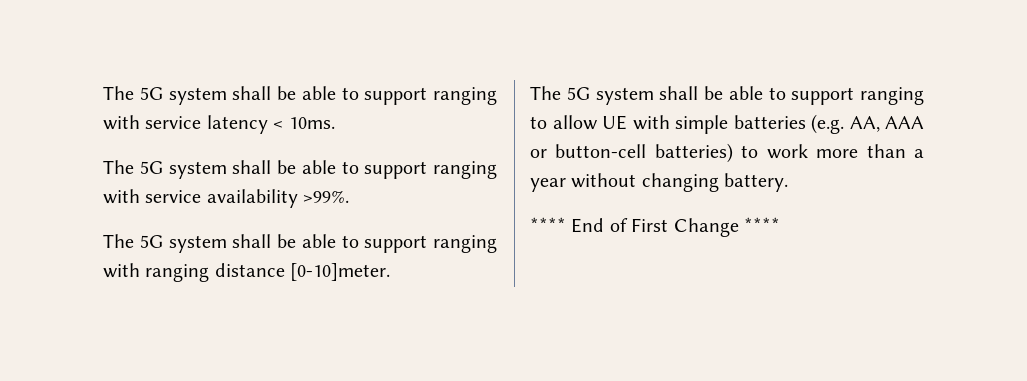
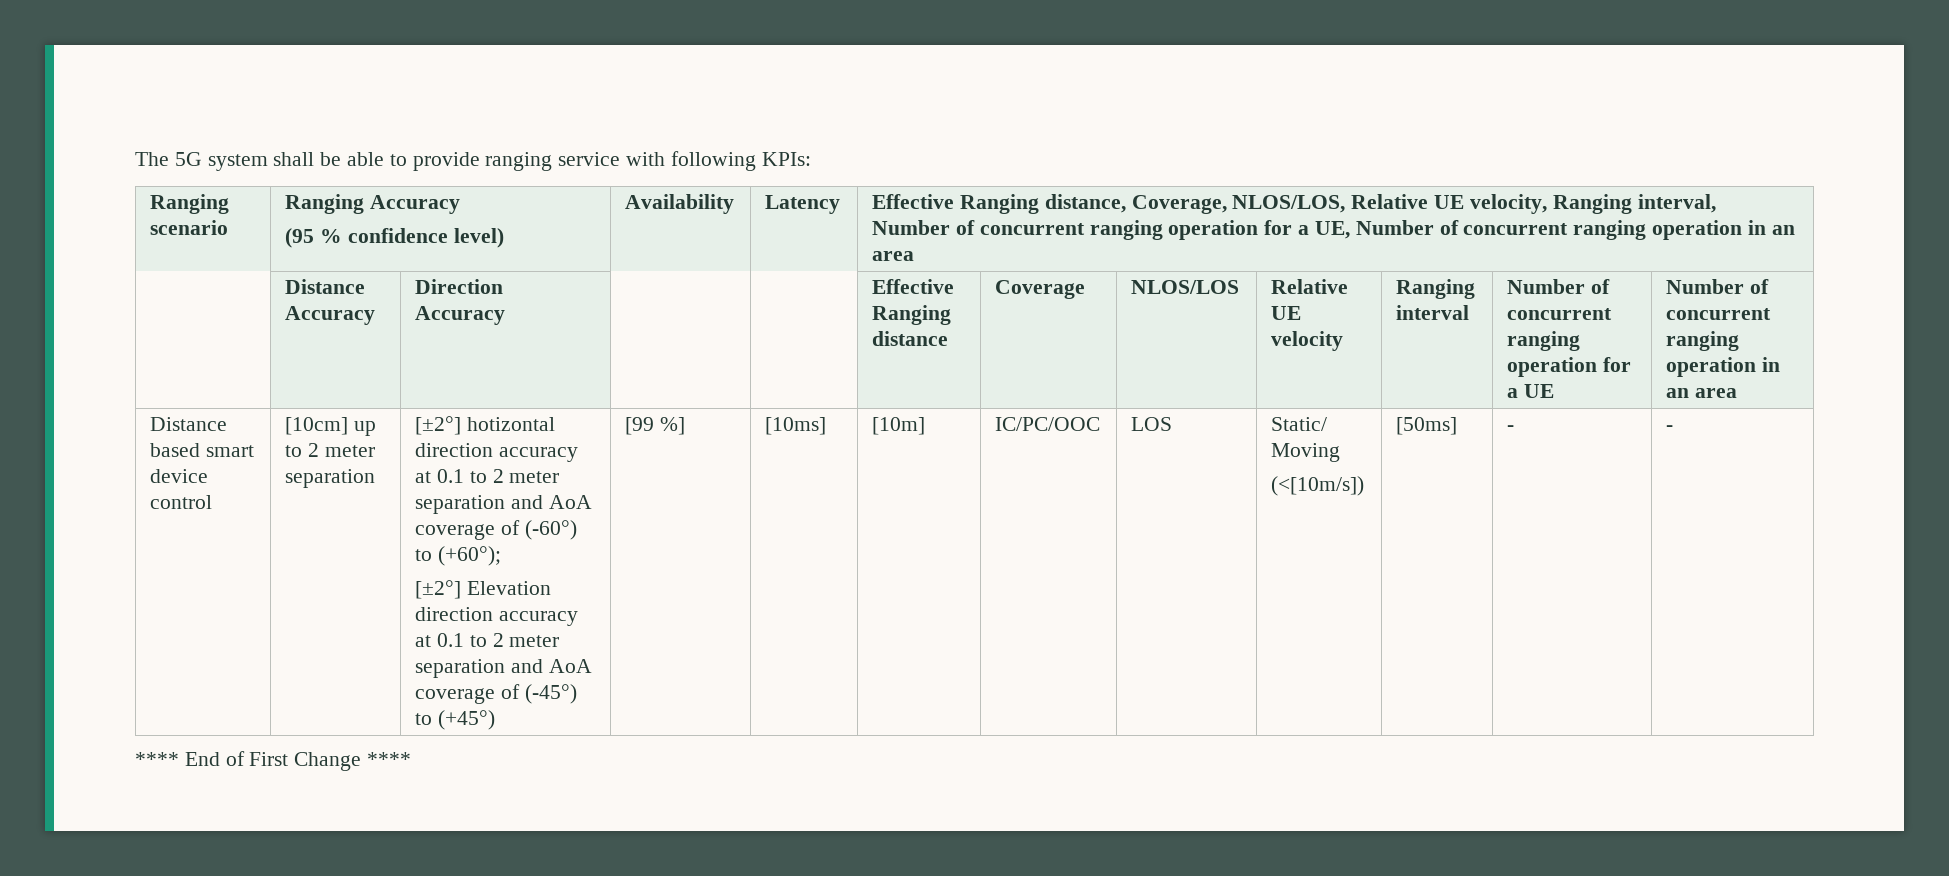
[103,86,497,105] [103,115,335,134] [103,160,497,179] [103,189,350,208] [103,234,497,253] [103,263,391,282] [530,86,924,105] [530,114,924,134] [530,143,924,163] [530,173,789,192] The 5G system shall be able to support ranging with service latency < 10ms. // The 5G system shall be able to support ranging with service availability >99%. // The 5G system shall be able to support ranging with ranging distance [0-10]meter. // The 5G system shall be able to support ranging to allow UE with simple batteries (e.g. AA, AAA or button-cell batteries) to work more than a year without changing battery. -> [135,151,811,171] [150,194,230,214] [150,220,229,235] [285,194,461,214] [285,228,504,248] [625,194,735,214] [765,195,841,214] [872,194,1716,214] [872,220,1795,240] [872,251,915,261] [285,279,366,294] [285,306,376,325] [415,279,504,294] [415,306,506,325] [872,279,955,294] [872,305,952,325] [872,331,949,346] [995,280,1086,299] [1131,280,1240,294] [1271,279,1349,294] [1271,306,1302,320] [1271,331,1344,351] [1396,279,1476,299] [1396,305,1470,320] [1507,279,1611,294] [1507,308,1613,320] [1507,331,1581,351] [1507,357,1632,377] [1507,384,1555,398] [1666,279,1770,294] [1666,308,1772,320] [1666,331,1740,351] [1666,357,1781,377] [1666,388,1738,398] [150,417,228,431] [150,443,255,457] [150,469,209,483] [150,495,213,509] [285,417,377,436] [285,443,375,457] [285,469,376,488] [415,416,556,435] [415,443,579,462] [415,469,560,483] [415,495,592,514] [415,520,577,540] [415,546,502,566] [415,580,552,599] [415,607,579,626] [415,633,560,647] [415,659,592,678] [415,684,577,704] [415,710,496,730] [625,417,686,435] [765,417,827,435] [872,417,926,435] [995,417,1101,431] [1131,417,1173,431] [1271,417,1328,431] [1271,443,1341,462] [1271,476,1365,496] [1396,417,1458,435] [1507,425,1515,431] [1666,425,1674,431] The 5G system shall be able to provide ranging service with following KPIs: // Ranging scenario | Ranging Accuracy // (95 % confidence level) | Availability | Latency | Effective Ranging distance, Coverage, NLOS/LOS, Relative UE velocity, Ranging interval, Number of concurrent ranging operation for a UE, Number of concurrent ranging operation in an area // | Distance Accuracy | Direction Accuracy | | | Effective Ranging distance | Coverage | NLOS/LOS | Relative UE velocity | Ranging interval | Number of concurrent ranging operation for a UE | Number of concurrent ranging operation in an area // Distance based smart device control | [10cm] up to 2 meter separation | [±2°] hotizontal direction accuracy at 0.1 to 2 meter separation and AoA coverage of (-60°) to (+60°); // [±2°] Elevation direction accuracy at 0.1 to 2 meter separation and AoA coverage of (-45°) to (+45°) | [99 %] | [10ms] | [10m] | IC/PC/OOC | LOS | Static/ Moving // (<[10m/s]) | [50ms] | - | -

